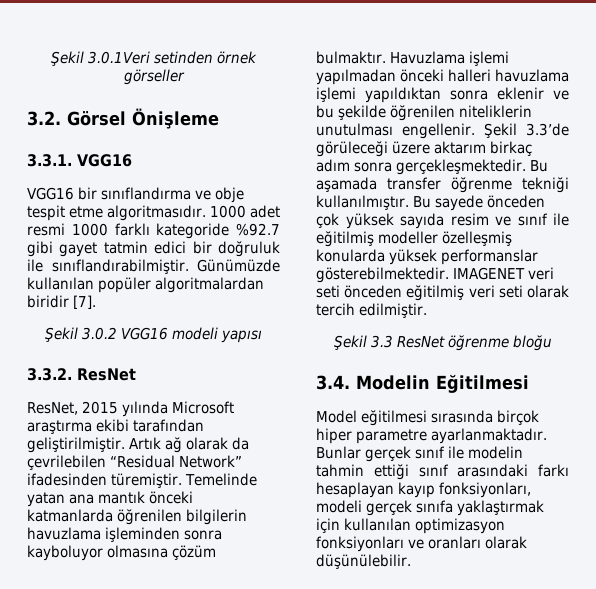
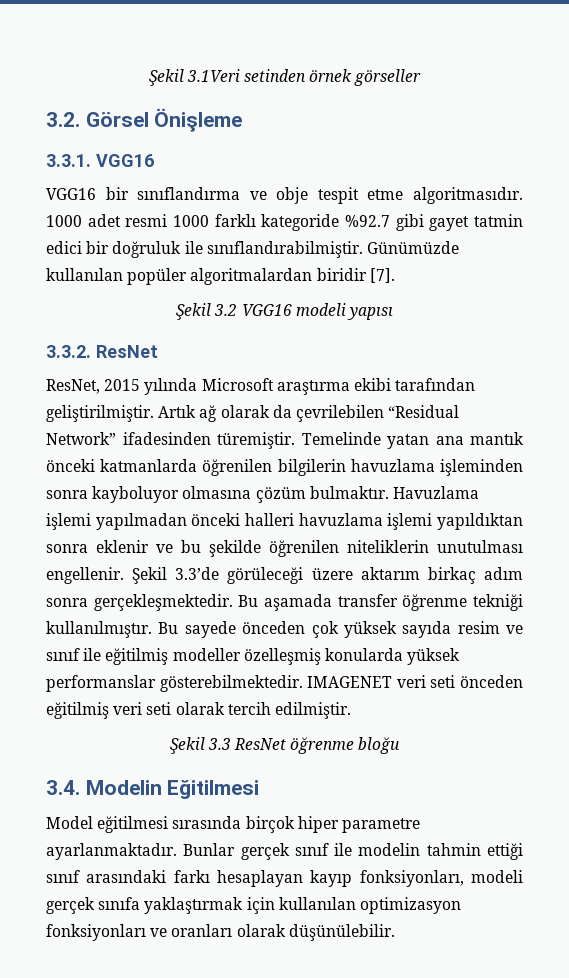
[51,51,150,66] Şekil 3.0.1Veri -> [148,69,240,86] Şekil 3.1Veri
[82,327,117,340] 3.0.2 -> [214,304,238,316] 3.2

